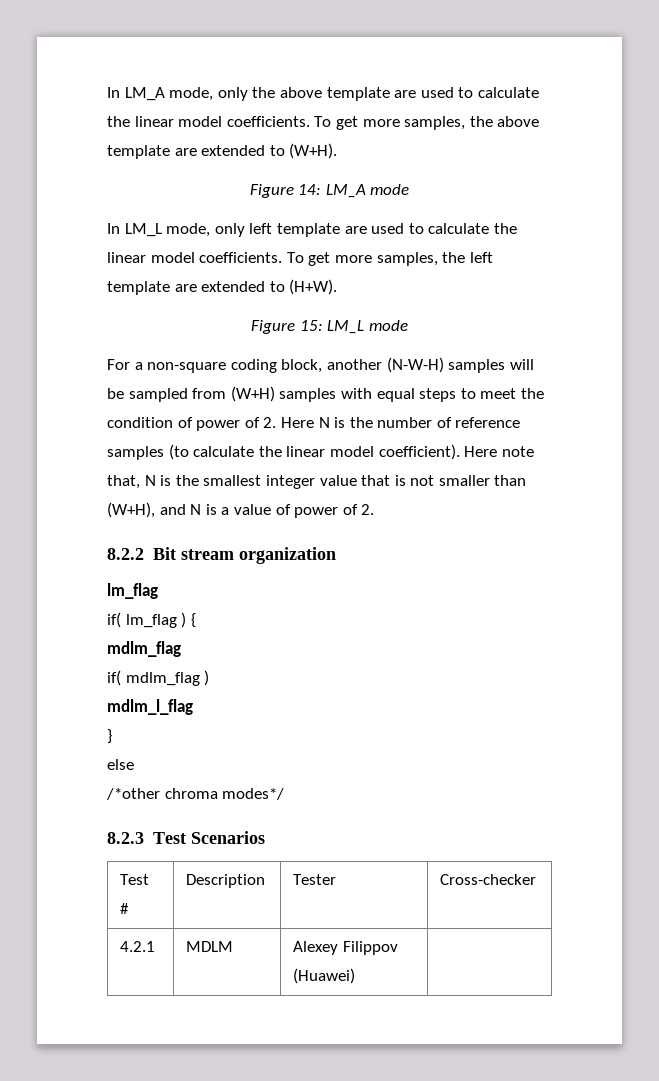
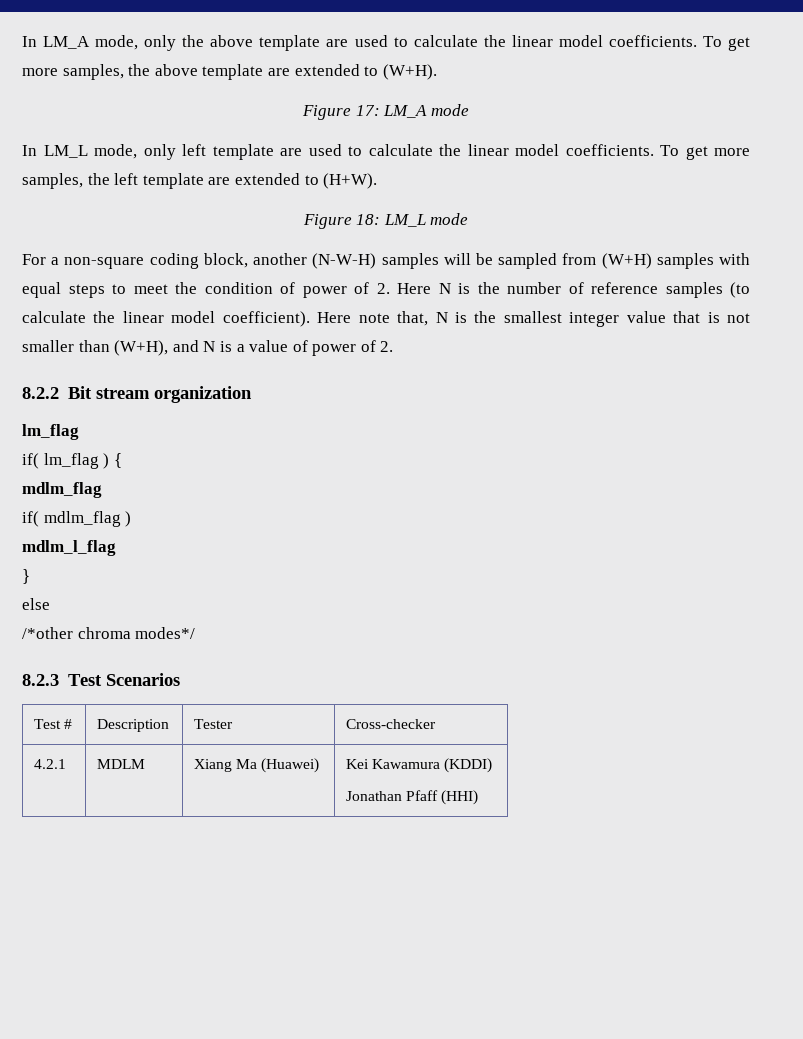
[298,184,322,195] 14: -> [355,105,380,116] 17:
[299,320,323,331] 15: -> [356,214,381,225] 18:
[293,941,398,955] Alexey Filippov -> [193,759,257,772] Xiang Ma
(356, 976) none -> [345,758,493,773] [345,790,479,805] Kei Kawamura (KDDI) // Jonathan Pfaff (HHI)

